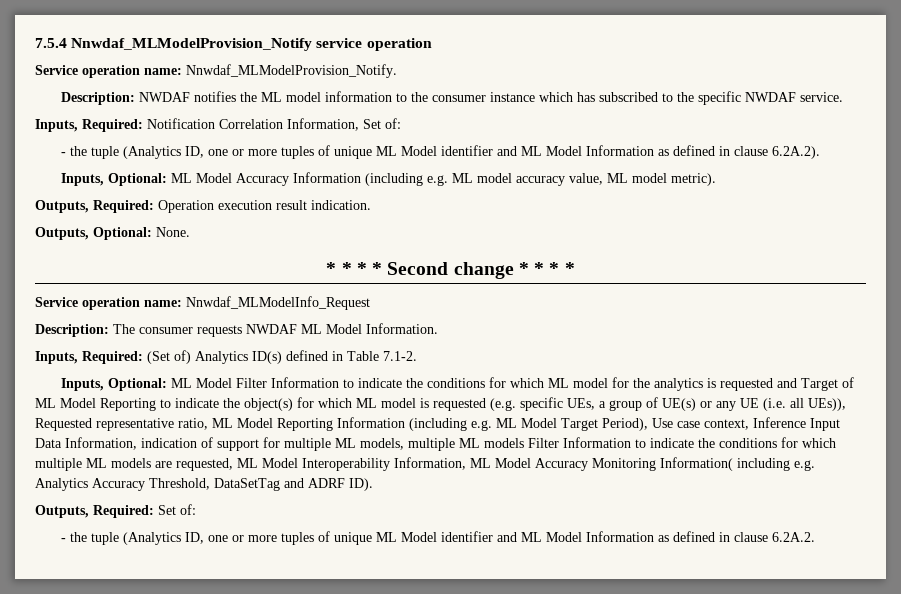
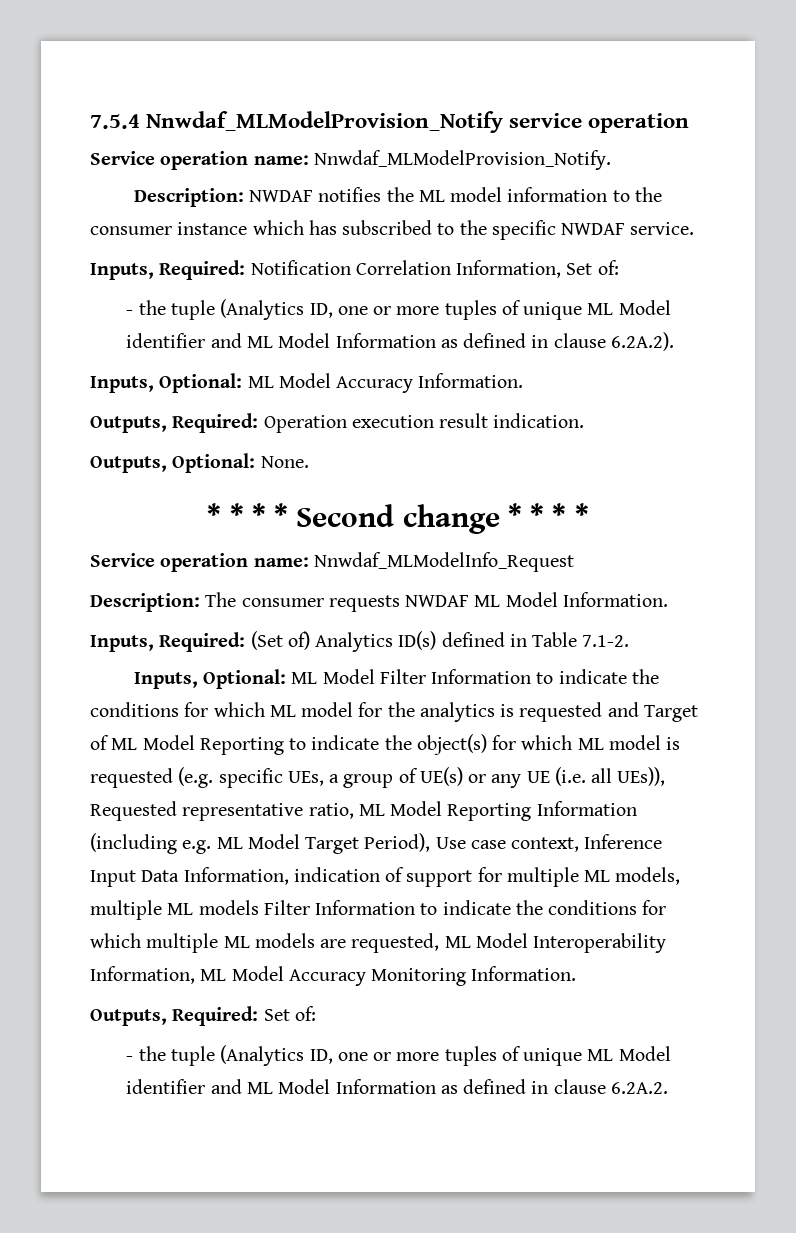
[292,172,716,186] Information (including e.g. ML model accuracy value, ML model metric). -> [418,373,524,388] Information.
[660,457,815,471] [35,478,373,491] Information( including e.g. Analytics Accuracy Threshold, DataSetTag and ADRF ID). -> [471,966,577,981] Information.

